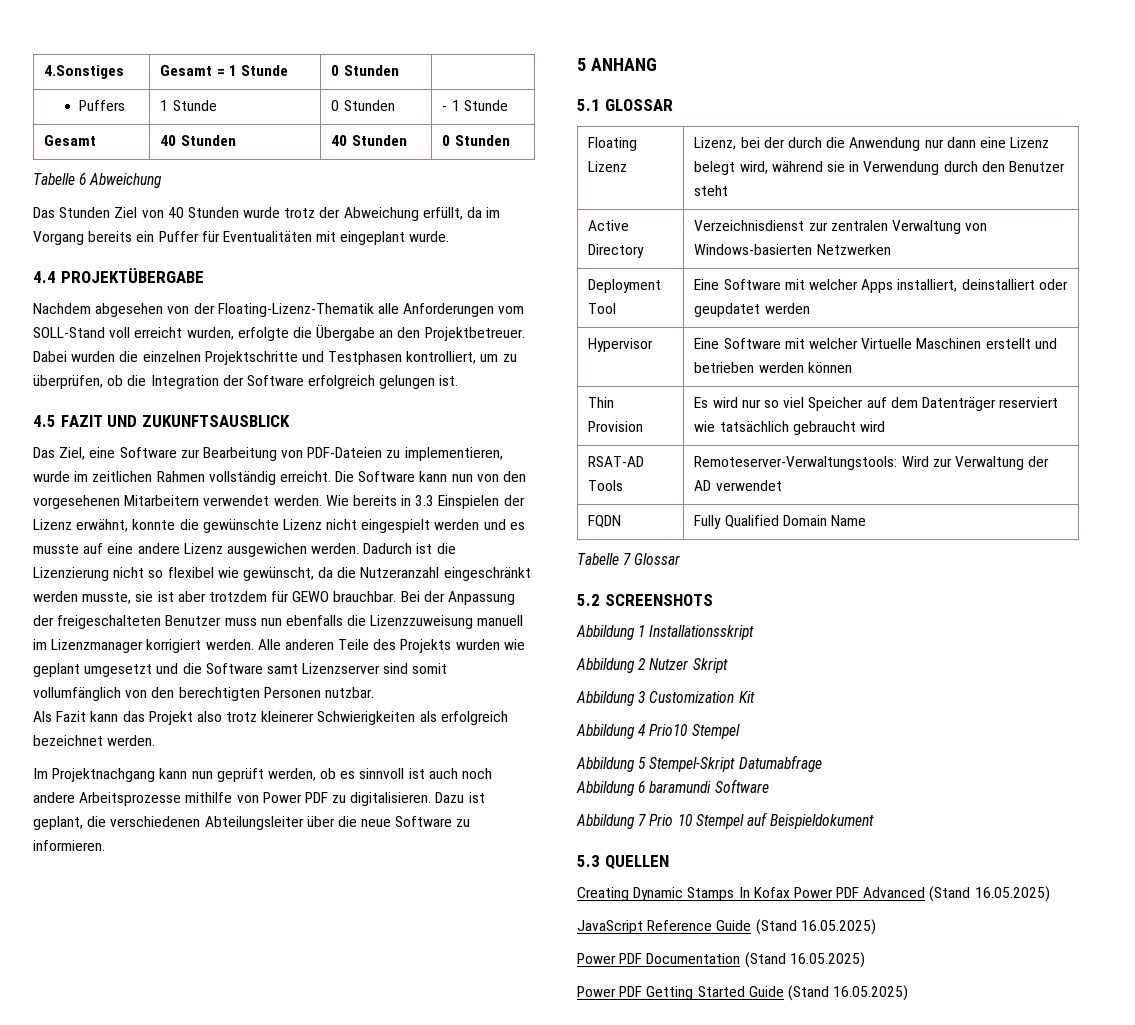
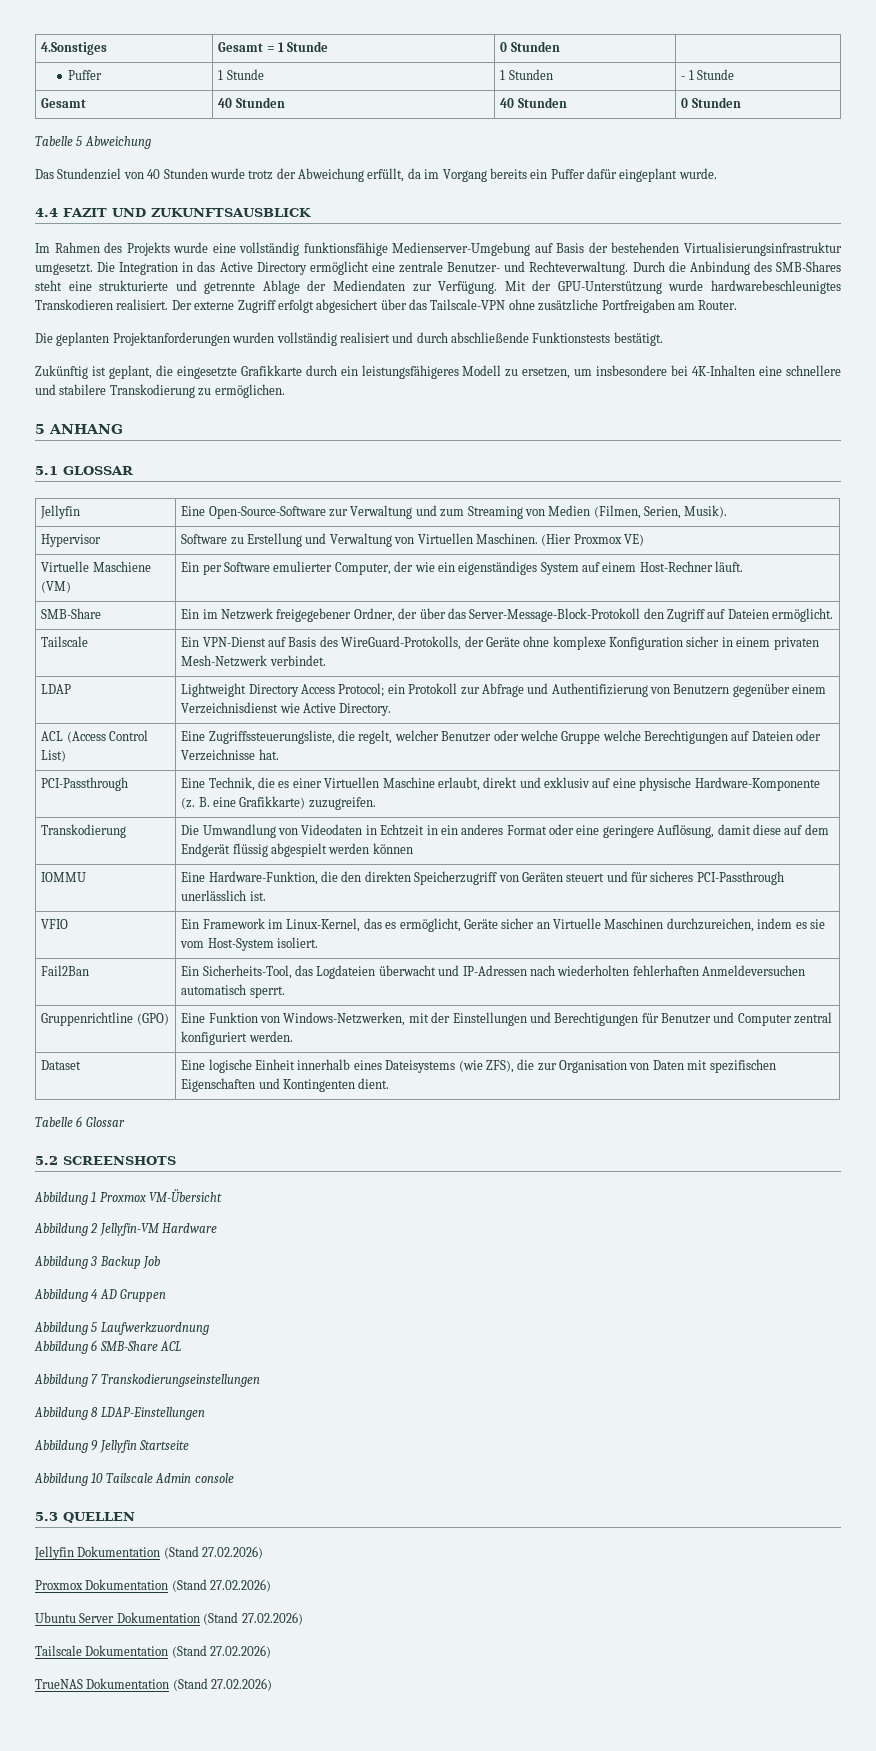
[79,100,126,111] [160,100,217,111] [331,100,340,111] Puffers | 1 Stunde | 0 -> [67,70,102,80] [218,69,264,80] [500,70,506,80] Puffer | 1 Stunde | 1
[79,173,87,185] 6 -> [76,136,83,146] 5
[59,207,138,218] Stunden Ziel -> [57,168,122,180] Stundenziel
[201,231,337,242] für Eventualitäten mit -> [587,168,617,179] dafür
[60,268,204,283] [33,303,525,317] [33,324,525,341] [33,351,517,365] [33,375,459,389] [33,415,290,427] [33,447,503,461] [33,471,527,485] [33,495,525,509] [33,519,525,533] [33,543,456,557] [33,567,531,581] [33,591,516,605] [33,615,524,629] [33,639,525,653] [33,663,448,677] [33,687,374,701] [33,711,508,725] [33,735,156,746] [33,768,493,782] [33,792,485,806] [33,816,471,830] [33,840,105,851] [577,58,657,71] [577,99,673,111] [588,137,638,151] [588,161,628,172] [694,137,1050,151] [694,161,1065,175] [694,185,729,196] [588,220,630,231] [588,244,645,258] [694,220,988,234] [694,244,891,255] [588,279,662,293] [588,303,617,314] [694,279,1068,293] [694,303,810,317] [588,338,654,352] [694,338,1057,349] [694,362,852,373] [588,397,615,408] [588,421,644,432] [694,397,1059,411] [694,421,885,435] [588,456,645,467] [588,480,624,491] [694,456,1050,470] [694,480,782,491] [588,515,622,528] [694,515,866,529] [577,553,632,565] PROJEKTÜBERGABE // Nachdem abgesehen von der Floating-Lizenz-Thematik alle Anforderungen vom SOLL-Stand voll erreicht wurden, erfolgte die Übergabe an den Projektbetreuer. Dabei wurden die einzelnen Projektschritte und Testphasen kontrolliert, um zu überprüfen, ob die Integration der Software erfolgreich gelungen ist. // 4.5 FAZIT UND ZUKUNFTSAUSBLICK // Das Ziel, eine Software zur Bearbeitung von PDF-Dateien zu implementieren, wurde im zeitlichen Rahmen vollständig erreicht. Die Software kann nun von den vorgesehenen Mitarbeitern verwendet werden. Wie bereits in 3.3 Einspielen der Lizenz erwähnt, konnte die gewünschte Lizenz nicht eingespielt werden und es musste auf eine andere Lizenz ausgewichen werden. Dadurch ist die Lizenzierung nicht so flexibel wie gewünscht, da die Nutzeranzahl eingeschränkt werden musste, sie ist aber trotzdem für GEWO brauchbar. Bei der Anpassung der freigeschalteten Benutzer muss nun ebenfalls die Lizenzzuweisung manuell im Lizenzmanager korrigiert werden. Alle anderen Teile des Projekts wurden wie geplant umgesetzt und die Software samt Lizenzserver sind somit vollumfänglich von den berechtigten Personen nutzbar. // Als Fazit kann das Projekt also trotz kleinerer Schwierigkeiten als erfolgreich bezeichnet werden. // Im Projektnachgang kann nun geprüft werden, ob es sinnvoll ist auch noch andere Arbeitsprozesse mithilfe von Power PDF zu digitalisieren. Dazu ist geplant, die verschiedenen Abteilungsleiter über die neue Software zu informieren. // 5 ANHANG // 5.1 GLOSSAR // Floating Lizenz | Lizenz, bei der durch die Anwendung nur dann eine Lizenz belegt wird, während sie in Verwendung durch den Benutzer steht // Active Directory | Verzeichnisdienst zur zentralen Verwaltung von Windows-basierten Netzwerken // Deployment Tool | Eine Software mit welcher Apps installiert, deinstalliert oder geupdatet werden // Hypervisor | Eine Software mit welcher Virtuelle Maschinen erstellt und betrieben werden können // Thin Provision | Es wird nur so viel Speicher auf dem Datenträger reserviert wie tatsächlich gebraucht wird // RSAT-AD Tools | Remoteserver-Verwaltungstools: Wird zur Verwaltung der AD verwendet // FQDN | Fully Qualified Domain Name // Tabelle 7 -> [63,208,311,217] [35,242,843,256] [35,261,842,275] [35,280,841,294] [35,299,738,313] [35,332,663,346] [35,365,842,379] [35,384,285,398] [35,424,123,434] [35,466,133,475] [40,505,81,519] [181,505,728,519] [41,534,102,547] [181,533,645,547] [41,561,151,572] [41,581,72,593] [181,561,744,575] [41,608,102,619] [181,608,834,622] [41,636,89,647] [181,636,819,650] [181,655,326,667] [41,684,72,694] [181,683,827,697] [181,702,392,716] [41,730,149,743] [41,750,67,762] [181,730,822,744] [181,749,279,761] [41,777,129,791] [181,777,820,791] [181,796,376,810] [41,824,127,838] [181,824,829,838] [181,843,413,857] [41,872,87,882] [181,871,784,885] [181,890,266,901] [41,919,69,929] [181,918,825,932] [180,937,319,951] [41,965,90,976] [181,965,806,979] [181,984,285,998] [41,1012,169,1026] [181,1012,833,1026] [181,1031,293,1045] [41,1060,82,1070] [181,1059,776,1073] [181,1078,390,1092] [35,1116,83,1127] FAZIT UND ZUKUNFTSAUSBLICK // Im Rahmen des Projekts wurde eine vollständig funktionsfähige Medienserver-Umgebung auf Basis der bestehenden Virtualisierungsinfrastruktur umgesetzt. Die Integration in das Active Directory ermöglicht eine zentrale Benutzer- und Rechteverwaltung. Durch die Anbindung des SMB-Shares steht eine strukturierte und getrennte Ablage der Mediendaten zur Verfügung. Mit der GPU-Unterstützung wurde hardwarebeschleunigtes Transkodieren realisiert. Der externe Zugriff erfolgt abgesichert über das Tailscale-VPN ohne zusätzliche Portfreigaben am Router. // Die geplanten Projektanforderungen wurden vollständig realisiert und durch abschließende Funktionstests bestätigt. // Zukünftig ist geplant, die eingesetzte Grafikkarte durch ein leistungsfähigeres Modell zu ersetzen, um insbesondere bei 4K-Inhalten eine schnellere und stabilere Transkodierung zu ermöglichen. // 5 ANHANG // 5.1 GLOSSAR // Jellyfin | Eine Open-Source-Software zur Verwaltung und zum Streaming von Medien (Filmen, Serien, Musik). // Hypervisor | Software zu Erstellung und Verwaltung von Virtuellen Maschinen. (Hier Proxmox VE) // Virtuelle Maschiene (VM) | Ein per Software emulierter Computer, der wie ein eigenständiges System auf einem Host-Rechner läuft. // SMB-Share | Ein im Netzwerk freigegebener Ordner, der über das Server-Message-Block-Protokoll den Zugriff auf Dateien ermöglicht. // Tailscale | Ein VPN-Dienst auf Basis des WireGuard-Protokolls, der Geräte ohne komplexe Konfiguration sicher in einem privaten Mesh-Netzwerk verbindet. // LDAP | Lightweight Directory Access Protocol; ein Protokoll zur Abfrage und Authentifizierung von Benutzern gegenüber einem Verzeichnisdienst wie Active Directory. // ACL (Access Control List) | Eine Zugriffssteuerungsliste, die regelt, welcher Benutzer oder welche Gruppe welche Berechtigungen auf Dateien oder Verzeichnisse hat. // PCI-Passthrough | Eine Technik, die es einer Virtuellen Maschine erlaubt, direkt und exklusiv auf eine physische Hardware-Komponente (z. B. eine Grafikkarte) zuzugreifen. // Transkodierung | Die Umwandlung von Videodaten in Echtzeit in ein anderes Format oder eine geringere Auflösung, damit diese auf dem Endgerät flüssig abgespielt werden können // IOMMU | Eine Hardware-Funktion, die den direkten Speicherzugriff von Geräten steuert und für sicheres PCI-Passthrough unerlässlich ist. // VFIO | Ein Framework im Linux-Kernel, das es ermöglicht, Geräte sicher an Virtuelle Maschinen durchzureichen, indem es sie vom Host-System isoliert. // Fail2Ban | Ein Sicherheits-Tool, das Logdateien überwacht und IP-Adressen nach wiederholten fehlerhaften Anmeldeversuchen automatisch sperrt. // Gruppenrichtline (GPO) | Eine Funktion von Windows-Netzwerken, mit der Einstellungen und Berechtigungen für Benutzer und Computer zentral konfiguriert werden. // Dataset | Eine logische Einheit innerhalb eines Dateisystems (wie ZFS), die zur Organisation von Daten mit spezifischen Eigenschaften und Kontingenten dient. // Tabelle 6
[649,625,755,640] Installationsskript -> [99,1189,223,1202] Proxmox VM-Übersicht
[649,658,728,673] Nutzer Skript -> [99,1223,218,1236] Jellyfin-VM Hardware
[649,691,755,703] Customization Kit -> [99,1256,161,1269] Backup Job
[649,724,740,739] Prio10 Stempel -> [99,1289,167,1302] AD Gruppen
[649,755,822,772] Stempel-Skript Datumabfrage -> [100,1322,209,1335] Laufwerkzuordnung
[649,779,769,793] baramundi Software -> [99,1341,182,1351] SMB-Share ACL
[649,812,875,829] [577,855,669,869] [577,886,1050,902] [577,919,876,935] [577,952,865,968] [577,985,909,1001] Prio 10 Stempel auf Beispieldokument // 5.3 QUELLEN // Creating Dynamic Stamps In Kofax Power PDF Advanced (Stand 16.05.2025) // JavaScript Reference Guide (Stand 16.05.2025) // Power PDF Documentation (Stand 16.05.2025) // Power PDF Getting Started Guide (Stand 16.05.2025) -> [100,1374,260,1387] [34,1407,205,1420] [34,1440,190,1453] [34,1473,234,1486] [35,1512,135,1523] [34,1546,264,1560] [35,1579,272,1592] [35,1612,303,1625] [35,1645,272,1658] [35,1678,273,1691] Transkodierungseinstellungen // Abbildung 8 LDAP-Einstellungen // Abbildung 9 Jellyfin Startseite // Abbildung 10 Tailscale Admin console // 5.3 QUELLEN // Jellyfin Dokumentation (Stand 27.02.2026) // Proxmox Dokumentation (Stand 27.02.2026) // Ubuntu Server Dokumentation (Stand 27.02.2026) // Tailscale Dokumentation (Stand 27.02.2026) // TrueNAS Dokumentation (Stand 27.02.2026)

